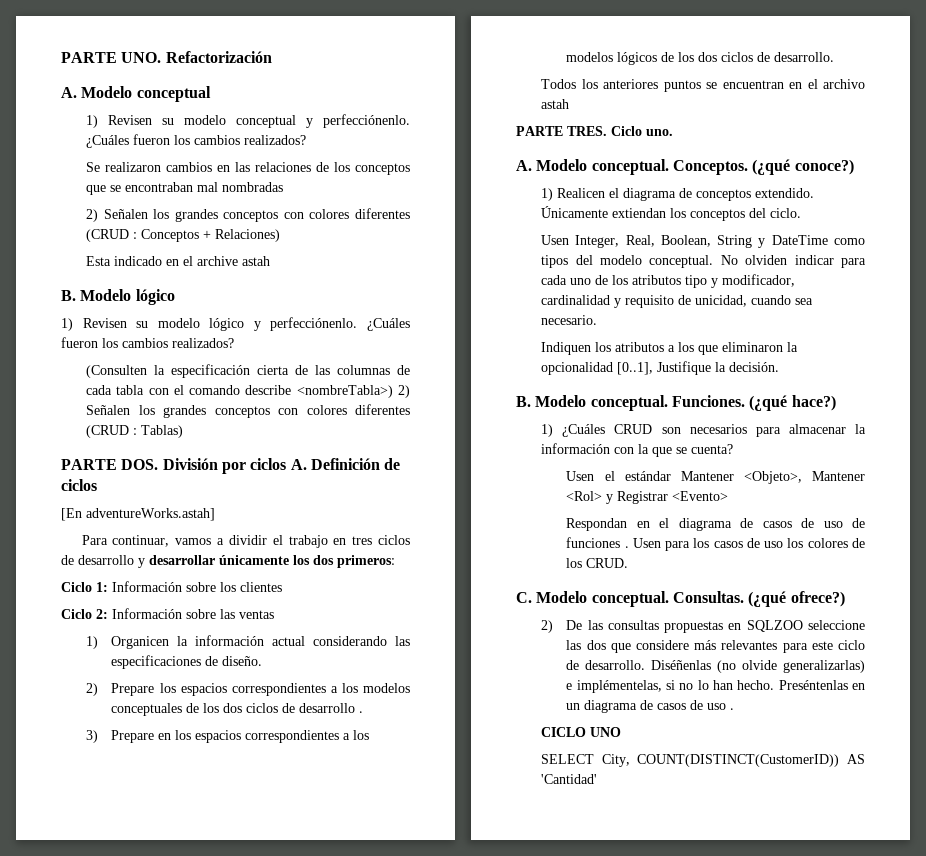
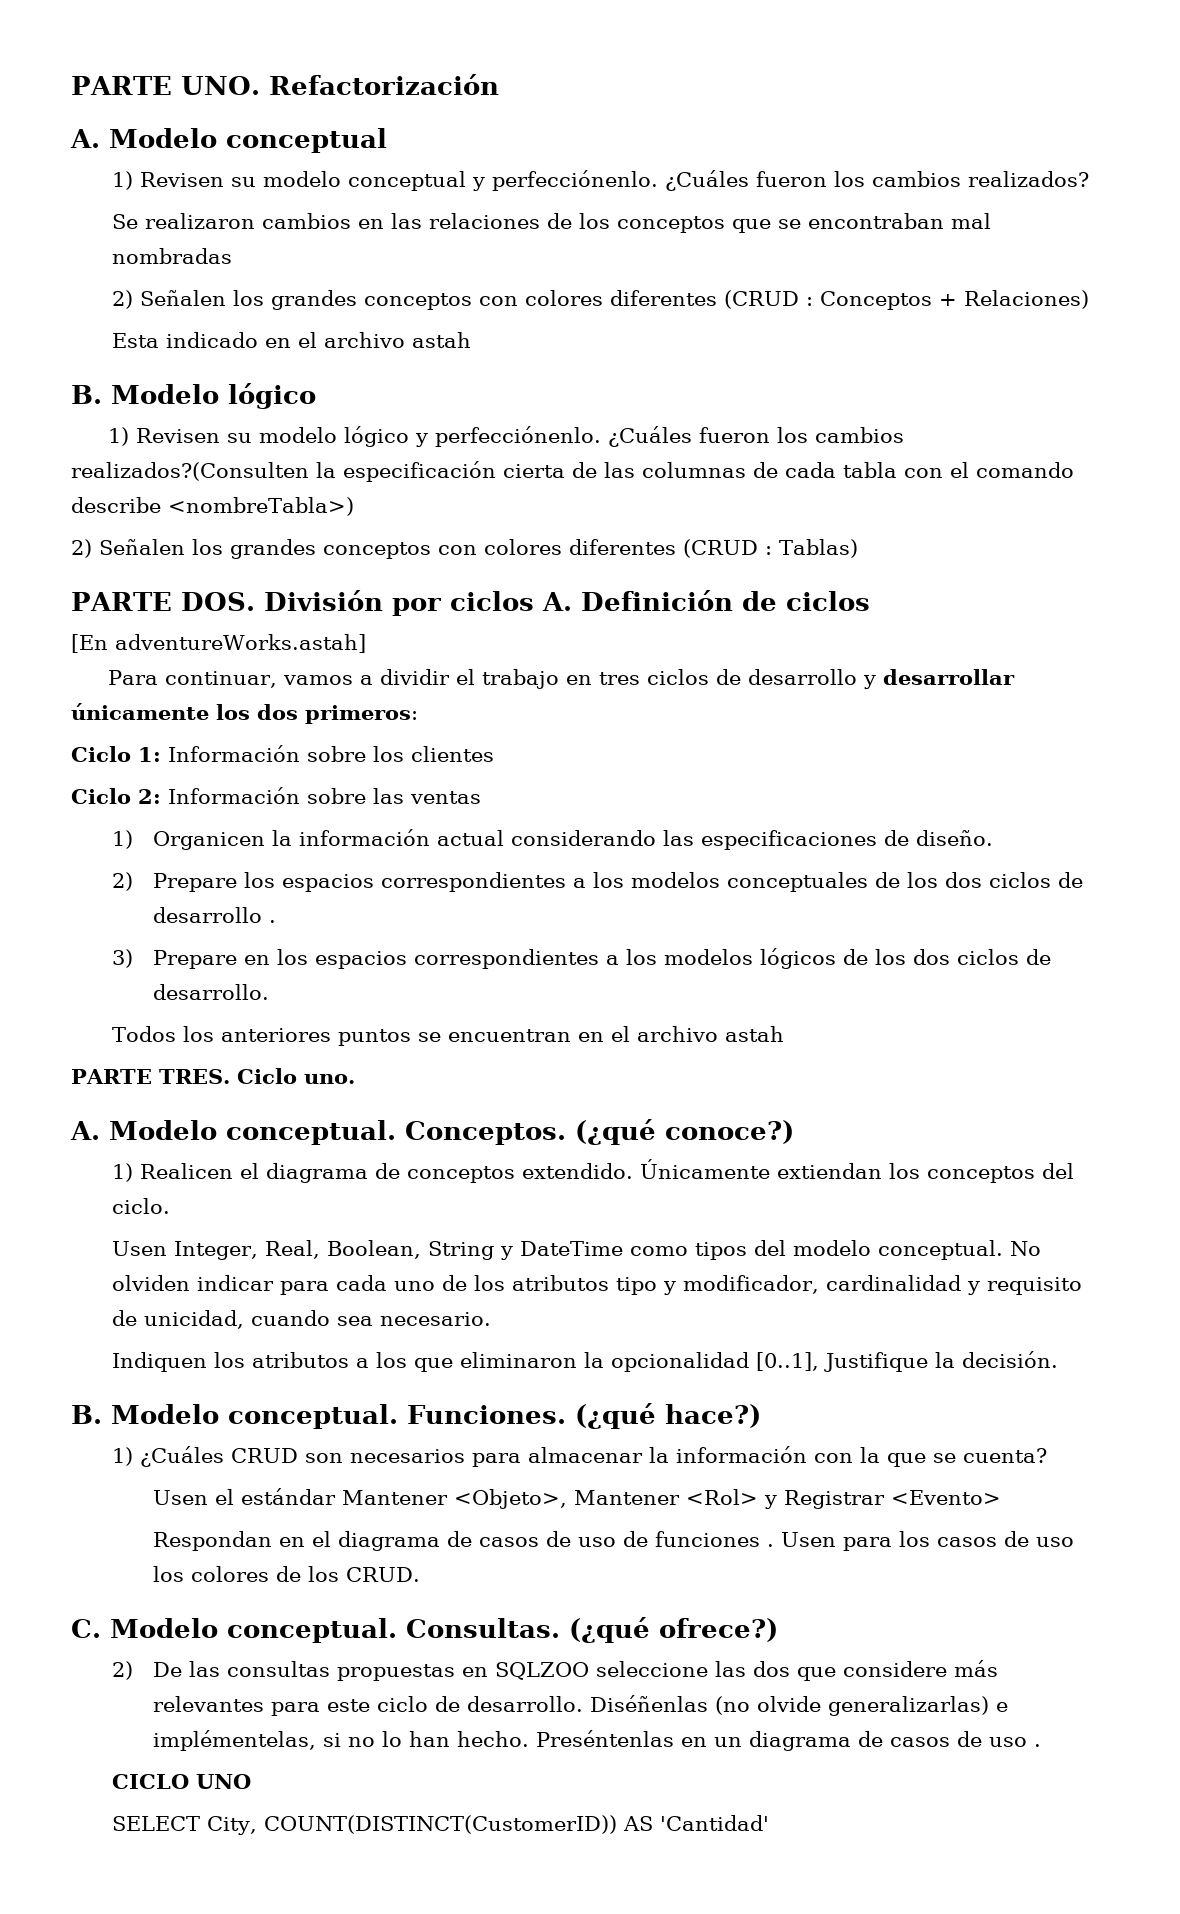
[197,256,239,266] archive -> [323,332,405,348] archivo
[172,338,234,348] [86,365,148,378] realizados? // (Consulten -> [71,462,309,481] realizados?(Consulten
(393, 391) none -> (354, 506) //

